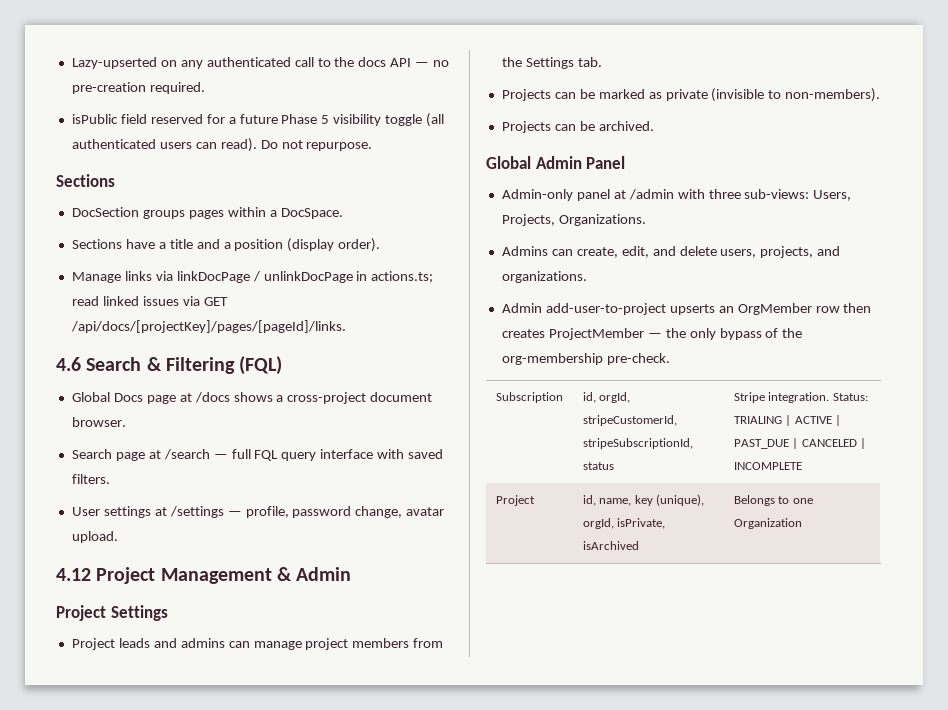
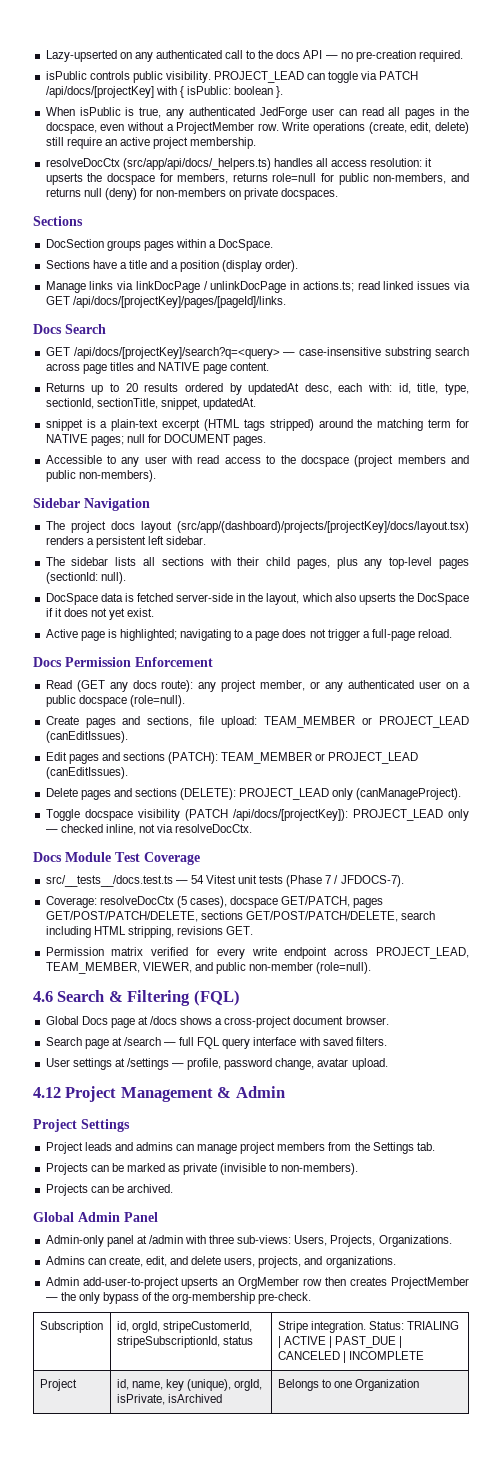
[120,113,445,127] [71,138,373,152] field reserved for a future Phase 5 visibility toggle (all authenticated users can read). Do not repurpose. -> [89,71,419,83] [45,86,284,98] [45,107,470,119] [45,122,469,134] [45,137,257,149] [45,158,433,170] [45,173,469,185] [45,188,339,200] controls public visibility. PROJECT_LEAD can toggle via PATCH /api/docs/[projectKey] with { isPublic: boolean }. // When isPublic is true, any authenticated JedForge user can read all pages in the docspace, even without a ProjectMember row. Write operations (create, edit, delete) still require an active project membership. // resolveDocCtx (src/app/api/docs/_helpers.ts) handles all access resolution: it upserts the docspace for members, returns role=null for public non-members, and returns null (deny) for non-members on private docspaces.
(346, 326) none -> [33,324,106,334] [45,347,469,359] [45,362,270,374] [45,383,469,395] [45,398,256,410] [45,419,470,431] [45,434,267,446] [45,455,470,467] [45,470,156,482] [33,498,150,511] [45,521,469,533] [45,536,207,548] [45,557,469,569] [45,572,126,584] [45,593,470,605] [45,608,155,620] [45,629,453,641] [33,657,213,667] [45,680,470,692] [45,695,185,707] [45,716,469,728] [45,731,128,743] [45,752,419,764] [45,767,128,779] [45,788,462,800] [45,809,469,821] [45,824,253,835] [33,852,200,865] [45,875,404,887] [45,896,384,908] [45,911,435,922] [45,926,254,938] [45,947,469,959] [45,962,372,974] // Docs Search // GET /api/docs/[projectKey]/search?q=<query> — case-insensitive substring search across page titles and NATIVE page content. // Returns up to 20 results ordered by updatedAt desc, each with: id, title, type, sectionId, sectionTitle, snippet, updatedAt. // snippet is a plain-text excerpt (HTML tags stripped) around the matching term for NATIVE pages; null for DOCUMENT pages. // Accessible to any user with read access to the docspace (project members and public non-members). // Sidebar Navigation // The project docs layout (src/app/(dashboard)/projects/[projectKey]/docs/layout.tsx) renders a persistent left sidebar. // The sidebar lists all sections with their child pages, plus any top-level pages (sectionId: null). // DocSpace data is fetched server-side in the layout, which also upserts the DocSpace if it does not yet exist. // Active page is highlighted; navigating to a page does not trigger a full-page reload. // Docs Permission Enforcement // Read (GET any docs route): any project member, or any authenticated user on a public docspace (role=null). // Create pages and sections, file upload: TEAM_MEMBER or PROJECT_LEAD (canEditIssues). // Edit pages and sections (PATCH): TEAM_MEMBER or PROJECT_LEAD (canEditIssues). // Delete pages and sections (DELETE): PROJECT_LEAD only (canManageProject). // Toggle docspace visibility (PATCH /api/docs/[projectKey]): PROJECT_LEAD only — checked inline, not via resolveDocCtx. // Docs Module Test Coverage // src/__tests__/docs.test.ts — 54 Vitest unit tests (Phase 7 / JFDOCS-7). // Coverage: resolveDocCtx (5 cases), docspace GET/PATCH, pages GET/POST/PATCH/DELETE, sections GET/POST/PATCH/DELETE, search including HTML stripping, revisions GET. // Permission matrix verified for every write endpoint across PROJECT_LEAD, TEAM_MEMBER, VIEWER, and public non-member (role=null).

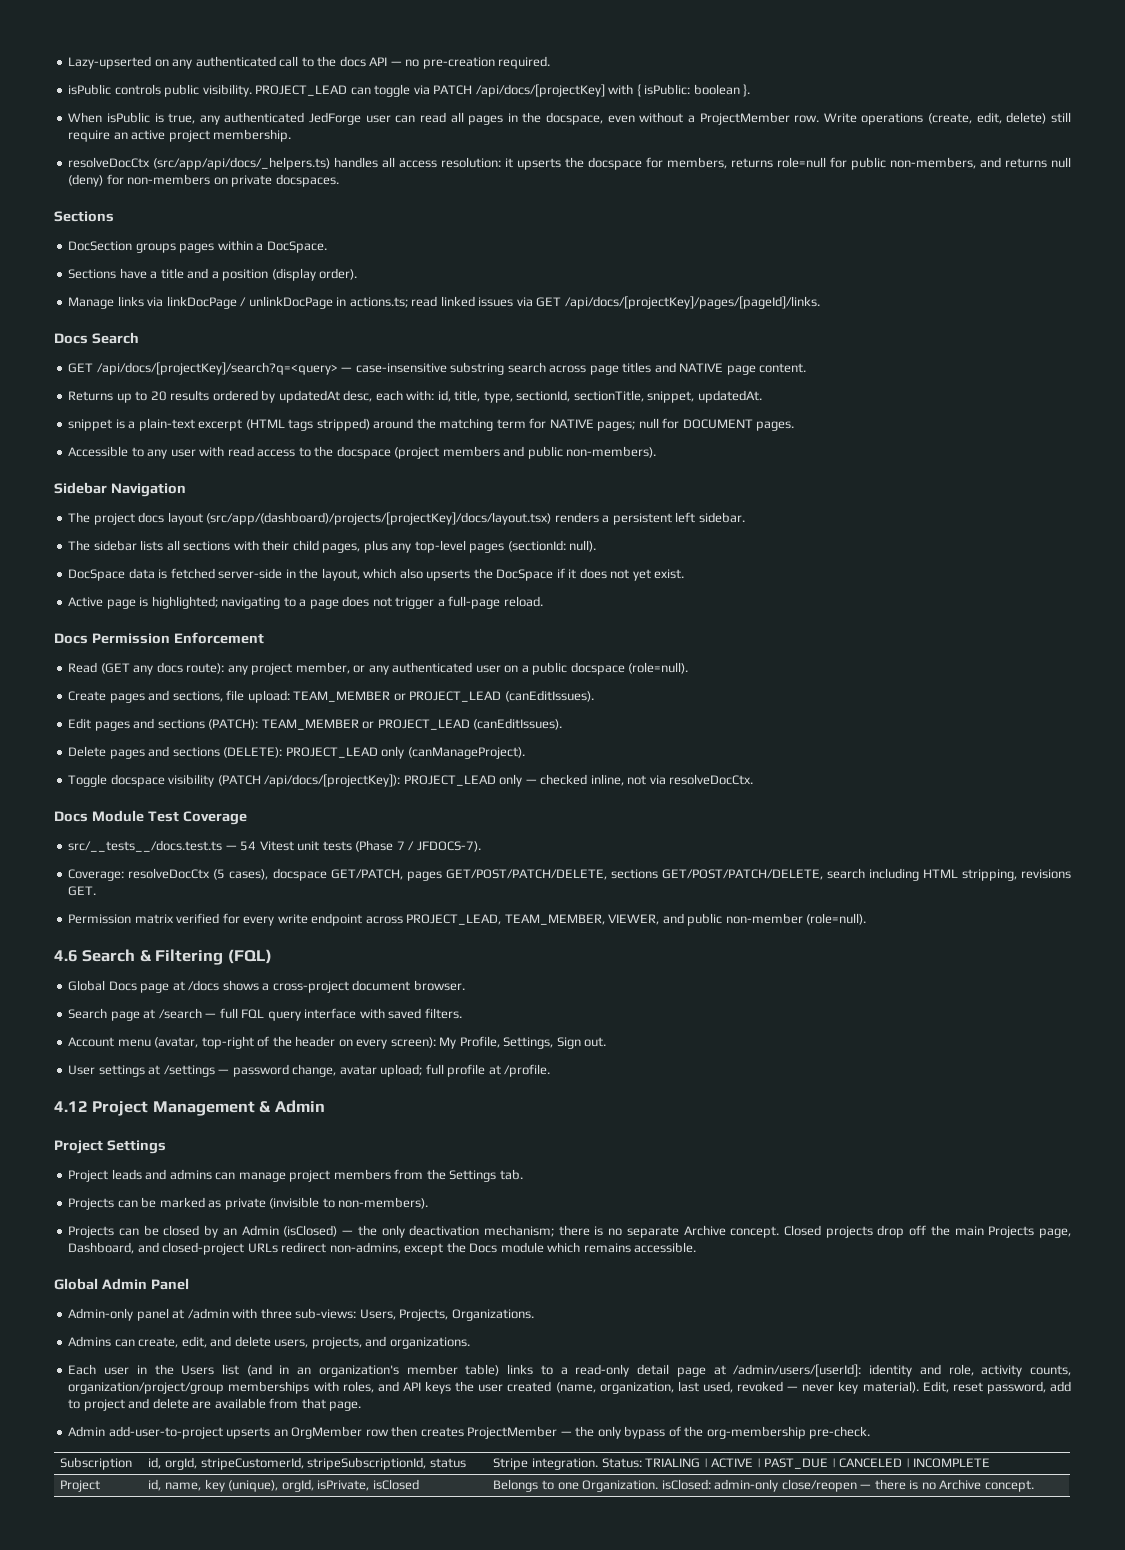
(387, 1041) none -> [68,1036,607,1049] // Account menu (avatar, top-right of the header on every screen): My Profile, Settings, Sign out.
[187,1058,222,1070] profile, -> (230, 1071) none
[351,1058,388,1070] upload. -> [380,1064,551,1077] upload; full profile at /profile.
[126,1184,173,1193] archived. -> [163,1225,1071,1238] [68,1242,697,1255] closed by an Admin (isClosed) — the only deactivation mechanism; there is no separate Archive concept. Closed projects drop off the main Projects page, Dashboard, and closed-project URLs redirect non-admins, except the Docs module which remains accessible.
(396, 1262) none -> [68,1364,1071,1377] [68,1381,1071,1394] [68,1398,362,1411] // Each user in the Users list (and in an organization's member table) links to a read-only detail page at /admin/users/[userId]: identity and role, activity counts, organization/project/group memberships with roles, and API keys the user created (name, organization, last used, revoked — never key material). Edit, reset password, add to project and delete are available from that page.
[167,1394,222,1403] isArchived -> [372,1479,419,1490] isClosed
[355,1379,420,1391] Organization -> [582,1479,1034,1492] Organization. isClosed: admin-only close/reopen — there is no Archive concept.

